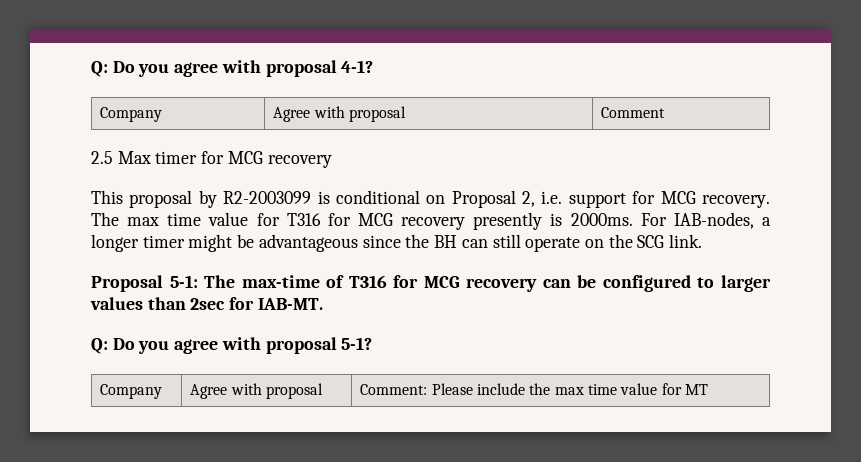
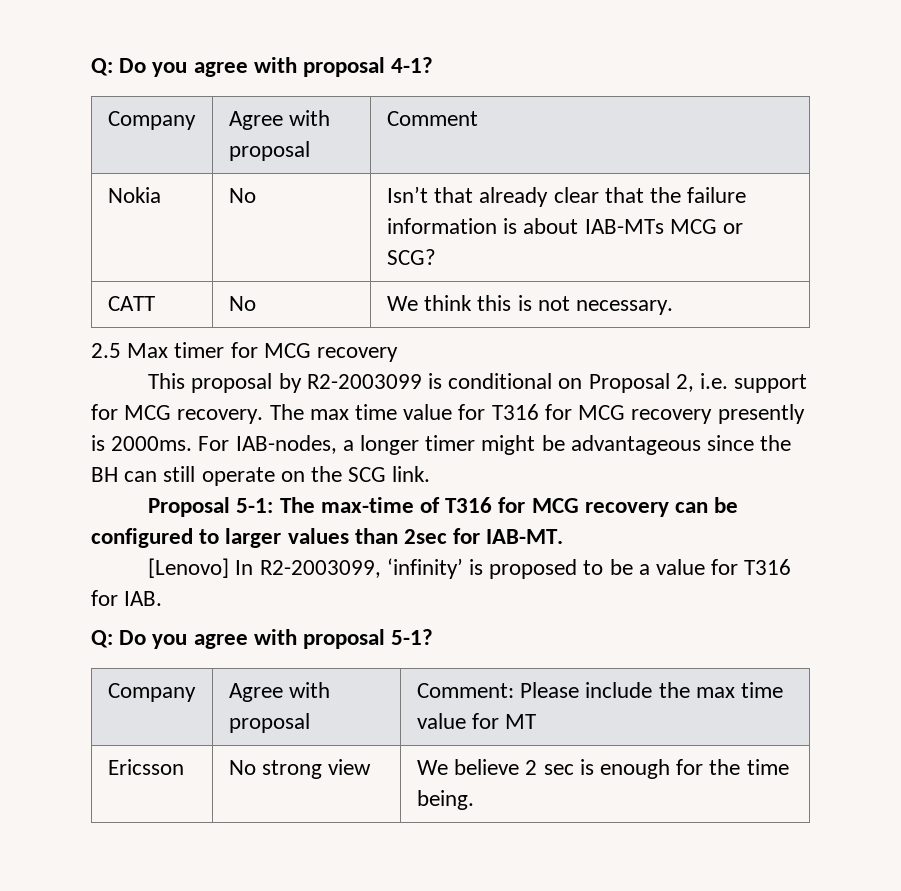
(666, 112) none -> [107,187,161,203] [228,188,256,203] [386,186,747,207] [386,218,743,234] [386,249,436,265] [107,296,155,311] [228,296,256,311] [386,295,673,315] // Nokia | No | Isn’t that already clear that the failure information is about IAB-MTs MCG or SCG? // CATT | No | We think this is not necessary.
(323, 304) none -> [148,558,792,579] [91,590,163,606] // [Lenovo] In R2-2003099, ‘infinity’ is proposed to be a value for T316 for IAB.
(708, 389) none -> [107,759,184,775] [228,759,372,779] [416,759,789,779] [416,790,474,810] // Ericsson | No strong view | We believe 2 sec is enough for the time being.

